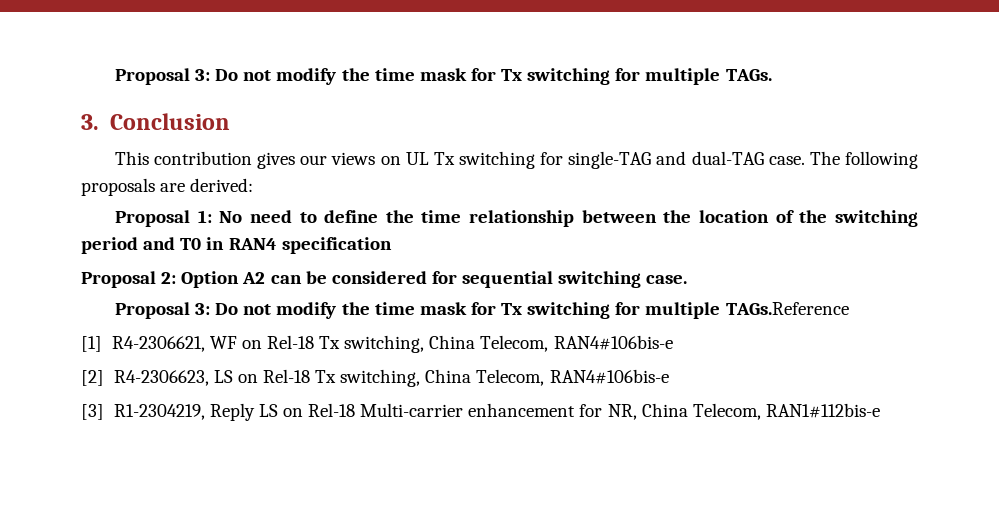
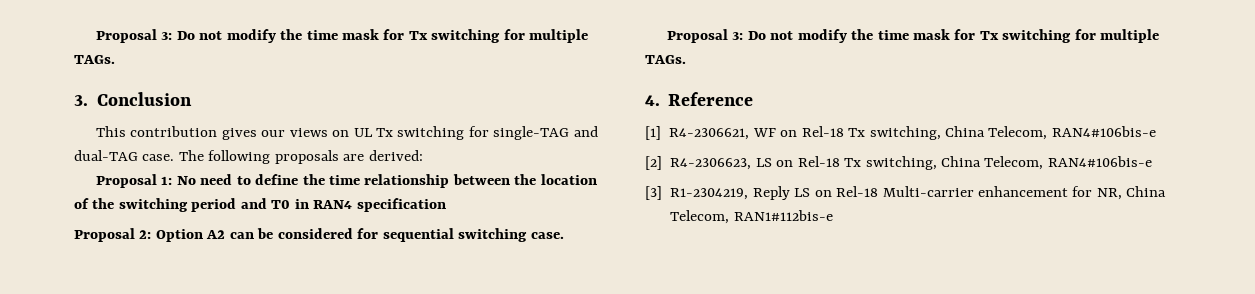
[725,302,849,315] TAGs.Reference -> [645,55,686,64] [645,92,754,106] TAGs. // 4. Reference

